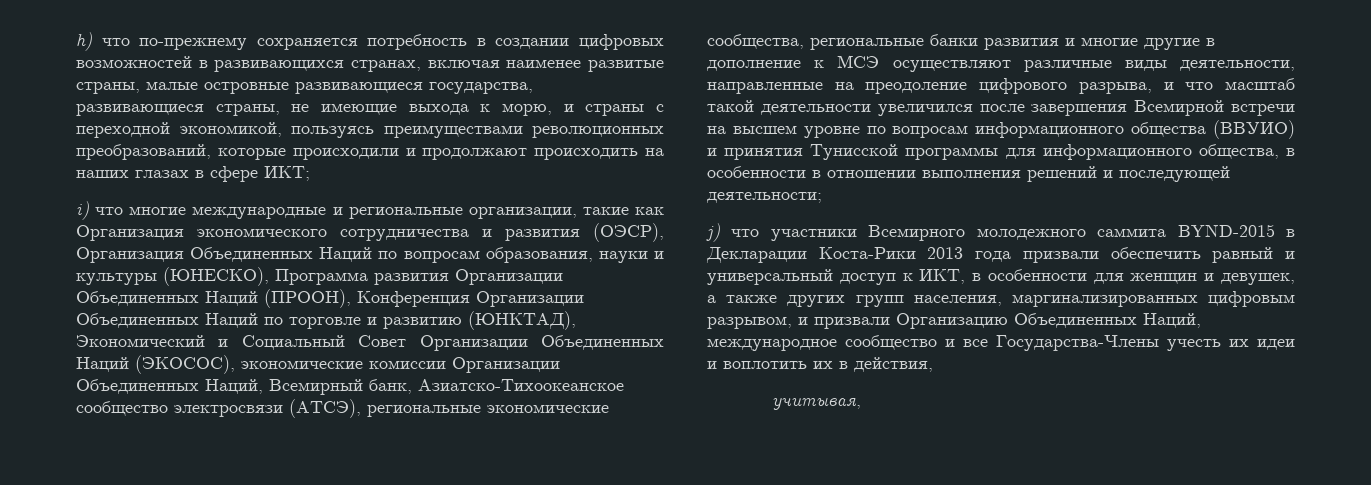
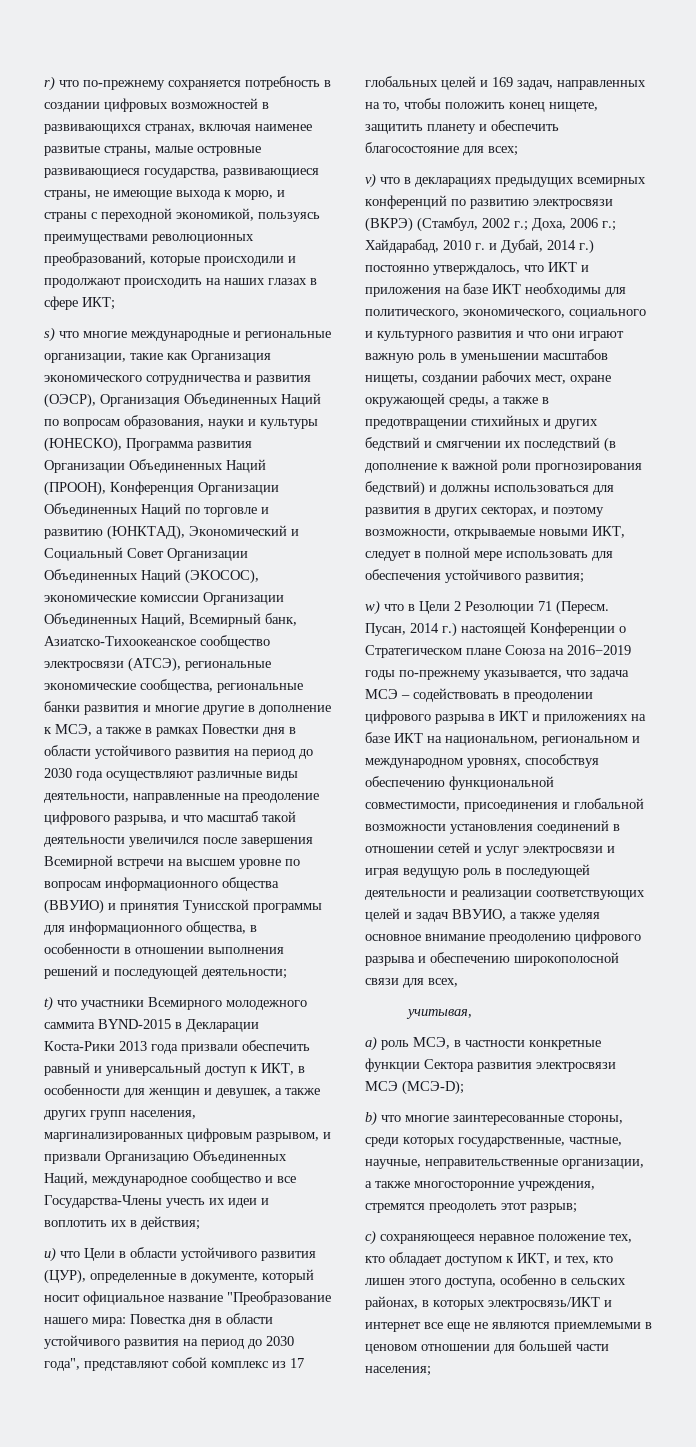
[76,32,92,51] h) -> [44,76,55,91] r)
[76,201,89,220] i) -> [44,327,55,342] s)
[837,55,880,68] МСЭ -> [55,724,296,737] [44,745,313,759] [44,768,103,781] МСЭ, а также в рамках Повестки дня в области устойчивого развития на период до 2030 года
[706,223,720,242] j) -> [44,996,53,1011] t)
[854,357,933,372] [772,398,862,410] действия, // учитывая, -> [141,1216,200,1230] [44,1247,316,1262] [44,1269,314,1284] [44,1291,331,1305] [44,1313,273,1327] [44,1335,294,1349] [44,1357,304,1371] [365,76,646,90] [365,98,598,112] [365,120,559,134] [365,142,518,156] [365,173,646,188] [365,195,613,209] [365,217,616,232] [365,239,594,254] [365,262,589,275] [365,283,626,297] [365,309,646,319] [365,331,624,341] [365,349,608,363] [365,371,611,385] [365,393,549,407] [365,415,598,429] [365,437,616,452] [365,459,642,473] [365,481,614,496] [365,507,604,517] [365,526,625,539] [365,547,613,561] [365,569,584,583] [365,600,609,615] [365,622,626,637] [365,645,631,658] [365,670,629,680] [365,688,593,702] [365,710,646,724] [365,732,640,746] [365,754,599,768] [365,776,554,790] [365,798,644,812] [365,820,620,834] [365,842,615,856] [365,864,590,878] [365,890,645,900] [365,908,600,922] [365,930,641,944] [365,952,619,966] [365,978,458,988] [405,1009,472,1019] [365,1036,601,1051] [365,1058,616,1072] [365,1080,464,1095] [365,1111,623,1126] [365,1137,622,1147] [365,1159,644,1169] [365,1181,595,1191] [365,1203,577,1213] [365,1230,632,1245] [365,1252,613,1266] [365,1274,626,1288] [365,1296,612,1310] [365,1322,652,1332] [365,1340,609,1354] [365,1366,431,1376] действия; // u) что Цели в области устойчивого развития (ЦУР), определенные в документе, который носит официальное название "Преобразование нашего мира: Повестка дня в области устойчивого развития на период до 2030 года", представляют собой комплекс из 17 глобальных целей и 169 задач, направленных на то, чтобы положить конец нищете, защитить планету и обеспечить благосостояние для всех; // v) что в декларациях предыдущих всемирных конференций по развитию электросвязи (ВКРЭ) (Стамбул, 2002 г.; Доха, 2006 г.; Хайдарабад, 2010 г. и Дубай, 2014 г.) постоянно утверждалось, что ИКТ и приложения на базе ИКТ необходимы для политического, экономического, социального и культурного развития и что они играют важную роль в уменьшении масштабов нищеты, создании рабочих мест, охране окружающей среды, а также в предотвращении стихийных и других бедствий и смягчении их последствий (в дополнение к важной роли прогнозирования бедствий) и должны использоваться для развития в других секторах, и поэтому возможности, открываемые новыми ИКТ, следует в полной мере использовать для обеспечения устойчивого развития; // w) что в Цели 2 Резолюции 71 (Пересм. Пусан, 2014 г.) настоящей Конференции о Стратегическом плане Союза на 2016−2019 годы по-прежнему указывается, что задача МСЭ – содействовать в преодолении цифрового разрыва в ИКТ и приложениях на базе ИКТ на национальном, региональном и международном уровнях, способствуя обеспечению функциональной совместимости, присоединения и глобальной возможности установления соединений в отношении сетей и услуг электросвязи и играя ведущую роль в последующей деятельности и реализации соответствующих целей и задач ВВУИО, а также уделяя основное внимание преодолению цифрового разрыва и обеспечению широкополосной связи для всех, // учитывая, // a) роль МСЭ, в частности конкретные функции Сектора развития электросвязи МСЭ (МСЭ-D); // b) что многие заинтересованные стороны, среди которых государственные, частные, научные, неправительственные организации, а также многосторонние учреждения, стремятся преодолеть этот разрыв; // c) сохраняющееся неравное положение тех, кто обладает доступом к ИКТ, и тех, кто лишен этого доступа, особенно в сельских районах, в которых электросвязь/ИКТ и интернет все еще не являются приемлемыми в ценовом отношении для большей части населения;

